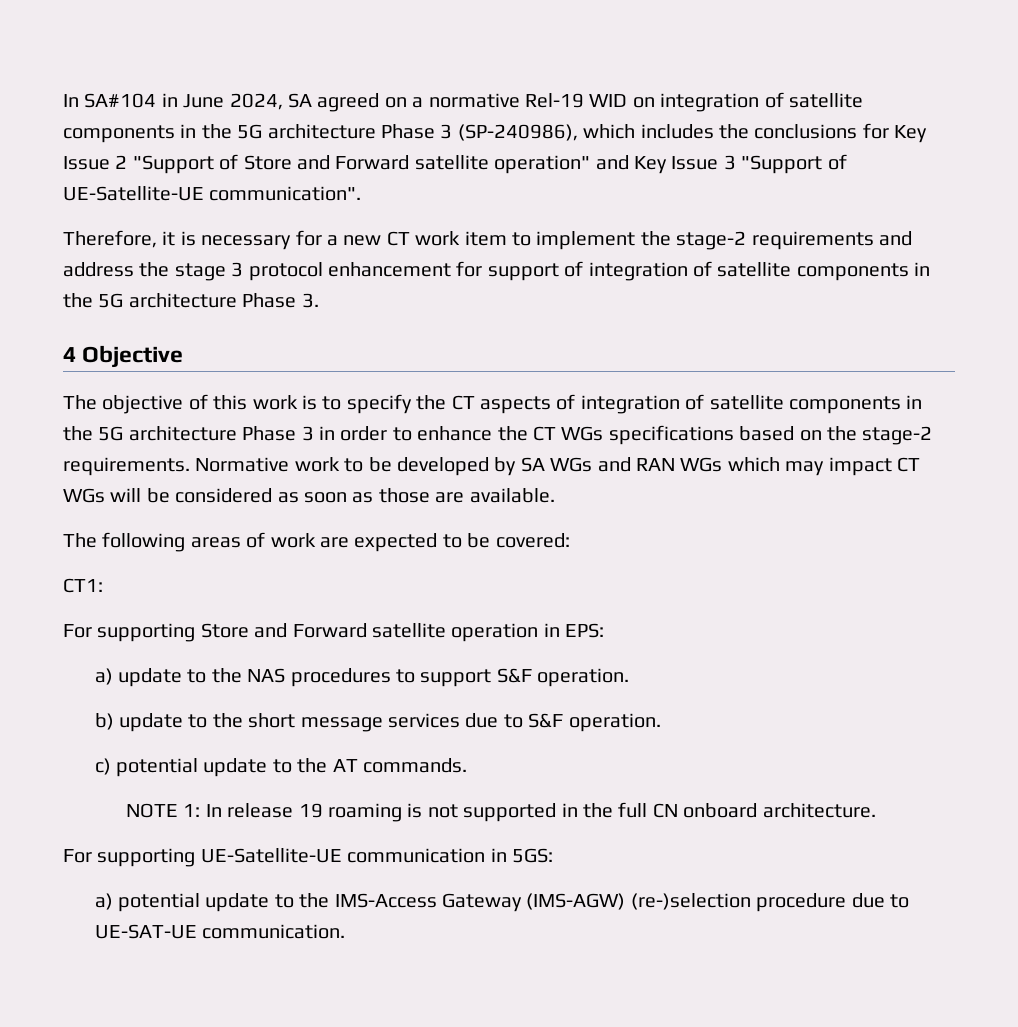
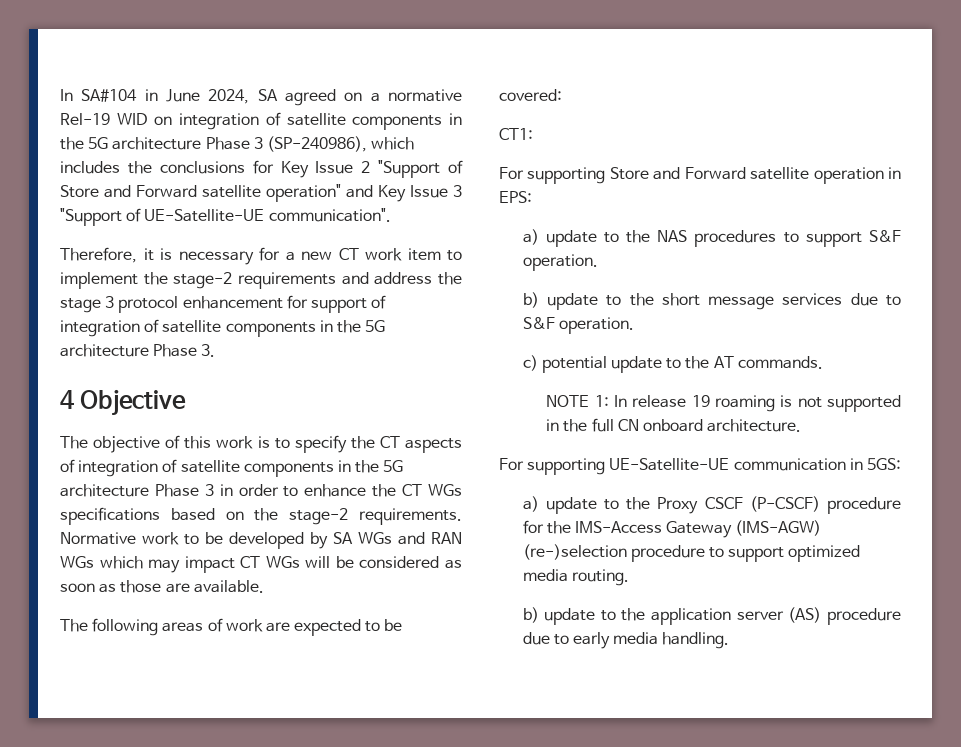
[117,893,330,912] potential update to the -> [545,496,901,514] [522,520,571,534] update to the Proxy CSCF (P-CSCF) procedure for the
[851,893,909,908] [94,924,345,939] due to UE-SAT-UE communication. -> [708,545,861,562] [522,569,629,586] [522,607,901,625] [522,632,730,649] to support optimized media routing. // b) update to the application server (AS) procedure due to early media handling.

